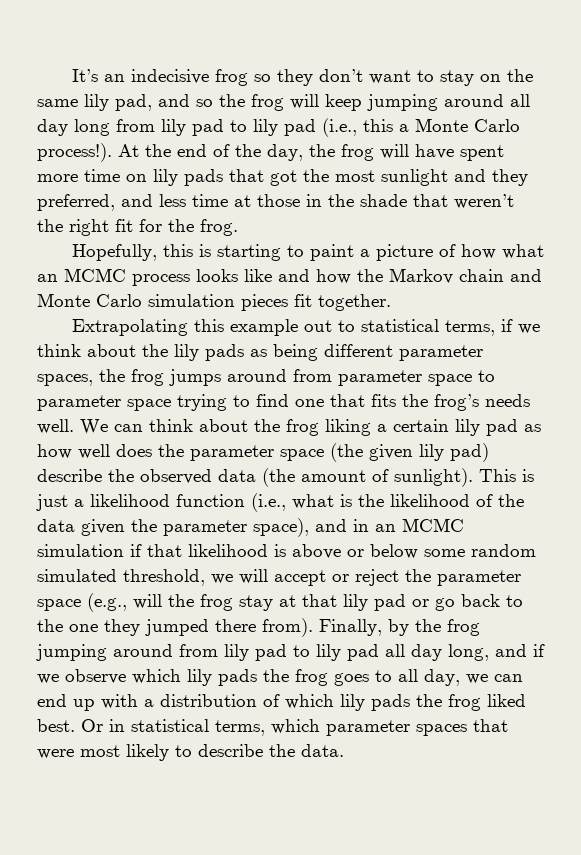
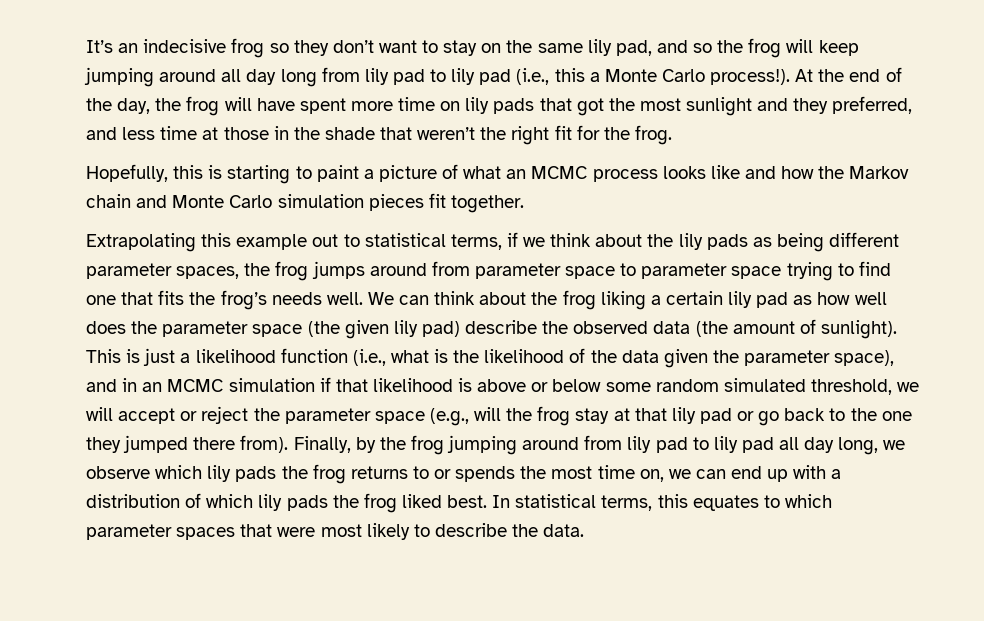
[460,244,496,259] how -> (459, 171) none
[495,644,545,657] and if -> (879, 446) none
[334,669,460,686] goes to all day, -> [350,465,664,482] returns to or spends the most time on,
[81,719,265,736] Or in statistical terms, -> [492,494,780,511] In statistical terms, this equates to

